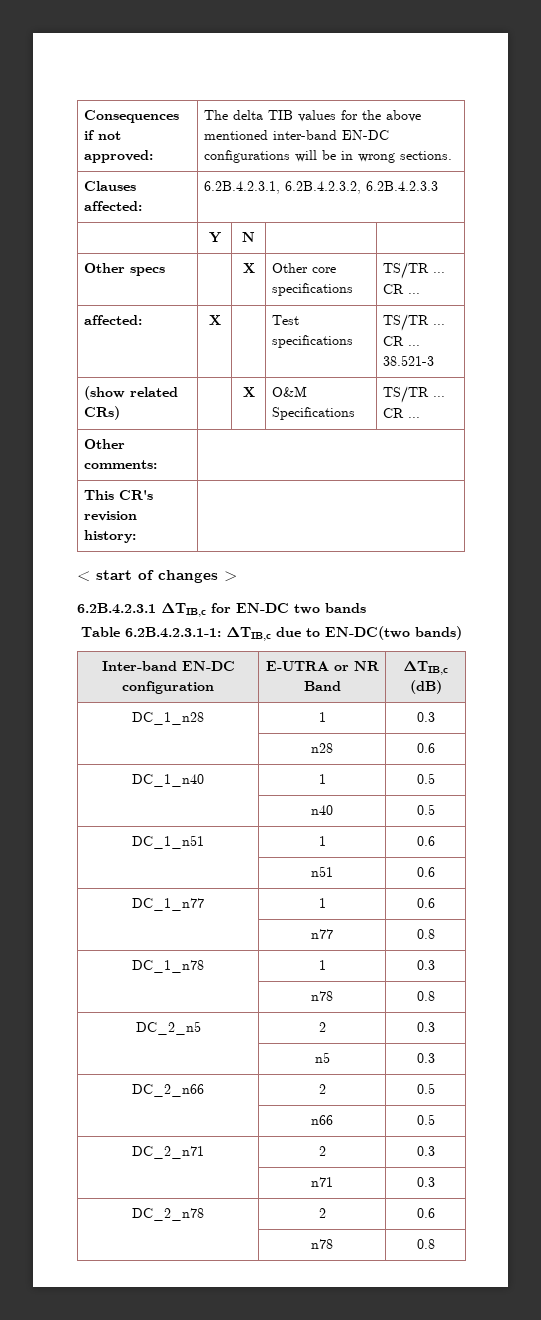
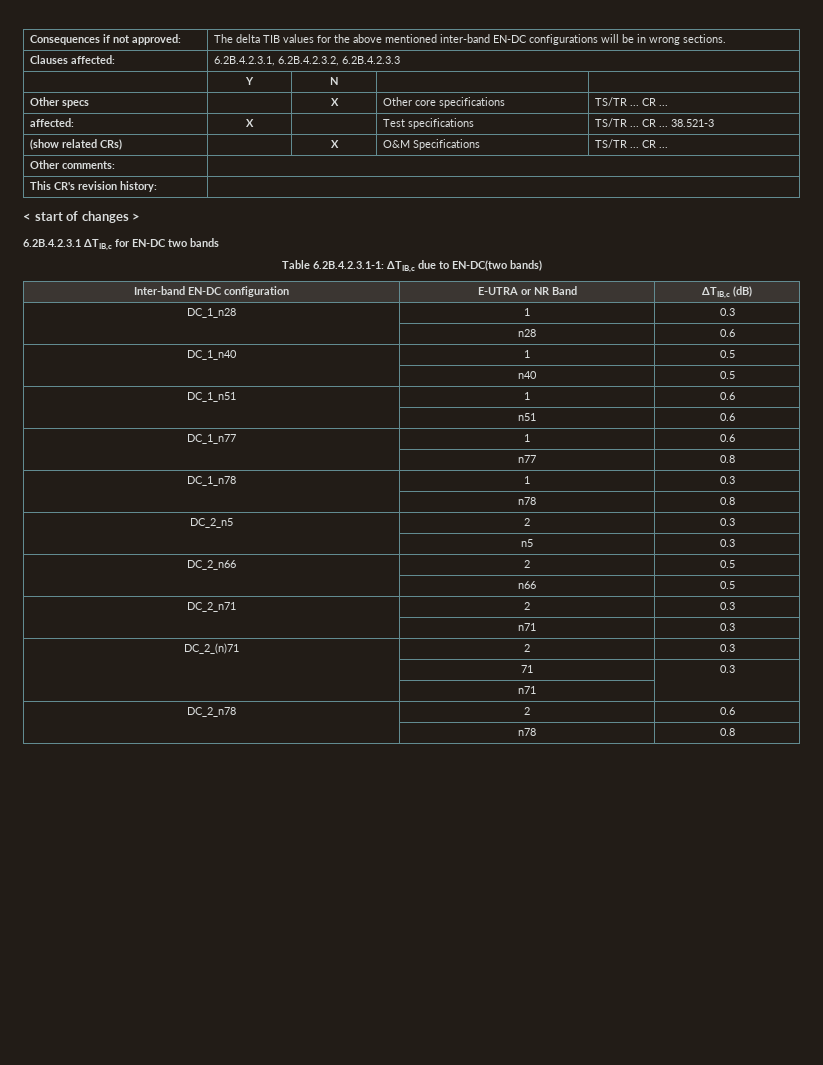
(435, 1182) none -> [184,643,239,654] [524,644,530,652] [719,644,735,652] [521,665,533,673] [719,665,735,673] [518,686,536,694] // DC_2_(n)71 | 2 | 0.3 // | 71 | 0.3 // | n71 |

